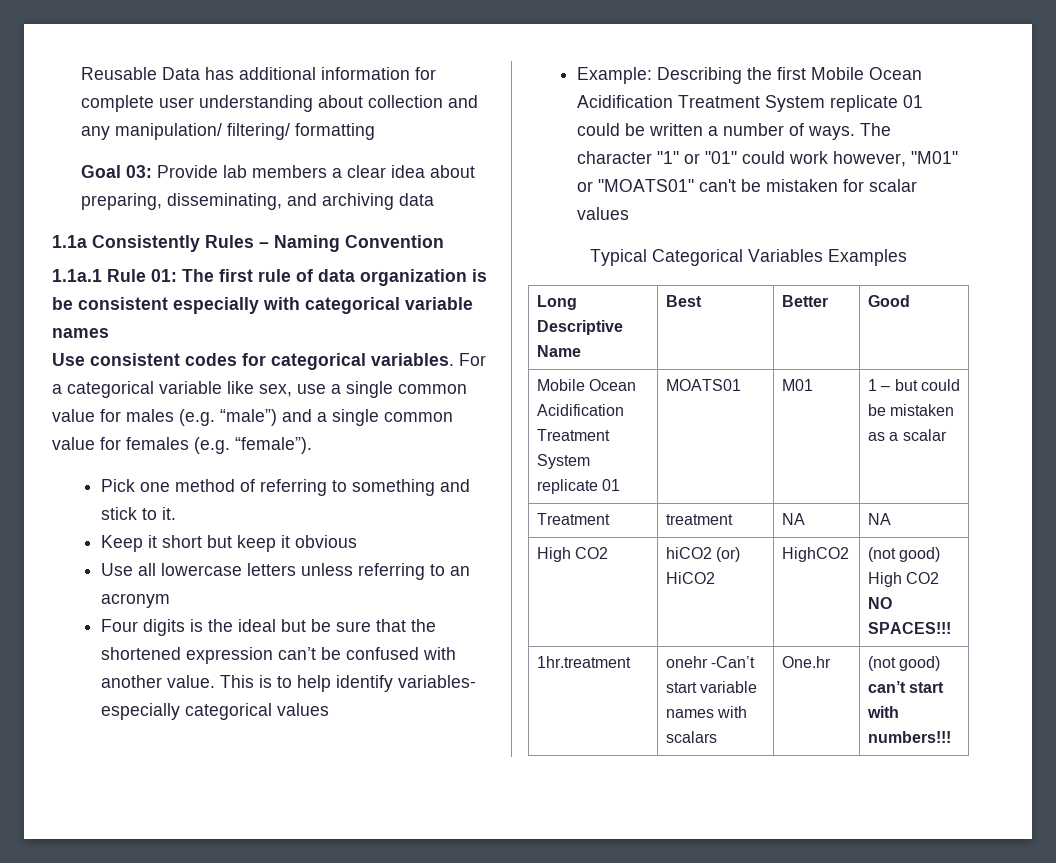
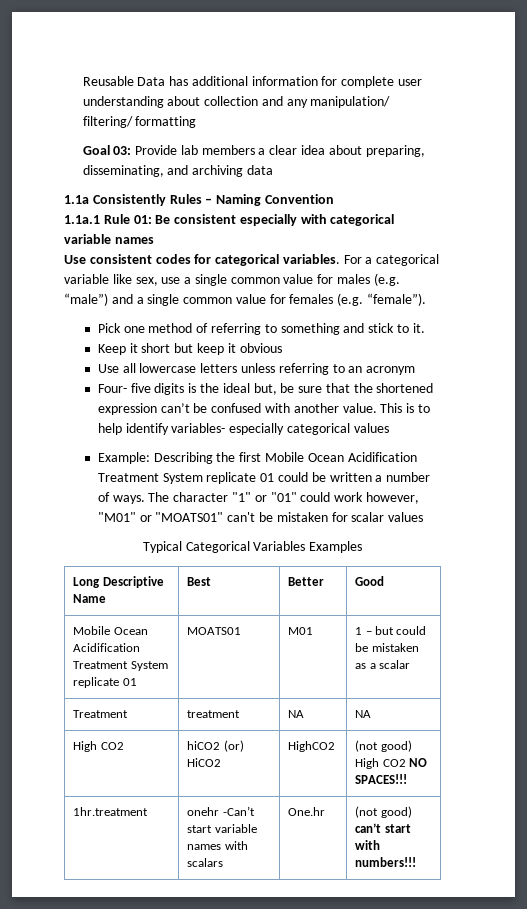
[182,269,487,286] [52,297,73,310] The first rule of data organization is be -> [155,215,171,224] Be
[100,619,138,632] Four -> [97,383,151,393] Four- five
[280,619,306,632] but -> [253,383,277,395] but,

